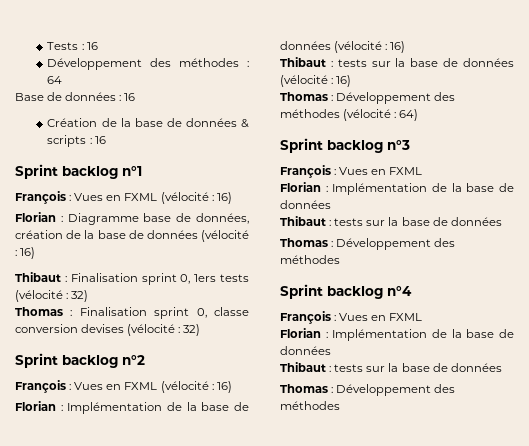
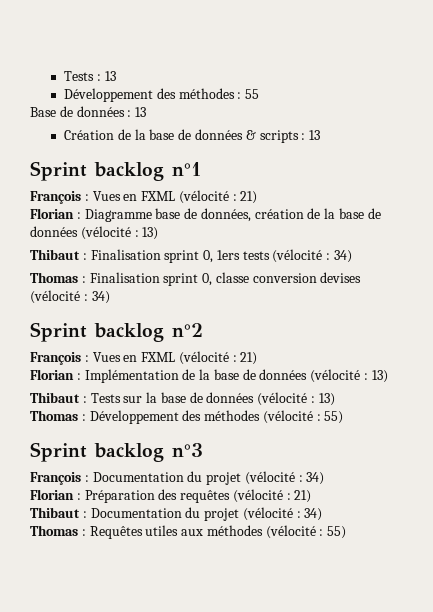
[86,42,98,50] 16 -> [104,71,116,81] 13
[47,76,63,84] 64 -> [245,89,260,99] 55
[124,93,136,101] 16 -> [135,107,147,117] 13
[94,136,106,144] 16 -> [309,130,321,140] 13
[216,192,232,204] 16) -> [240,191,258,204] 21)
[20,247,36,259] 16) -> [142,227,159,240] 13)
[71,290,89,302] 32) -> [334,250,353,263] 34)
[183,324,201,336] 32) -> [91,291,110,304] 34)
[216,381,232,393] 16) -> [240,352,258,365] 21)
[390,41,406,53] [280,57,367,67] 16) // Thibaut : tests -> [371,370,388,383] [30,392,121,403] 13) // Thibaut : Tests
[336,75,352,87] 16) -> [318,393,335,406] 13)
[399,109,419,121] 64) -> [324,411,344,424] 55)
[339,167,423,175] [280,182,514,195] [280,200,331,209] [280,216,502,226] [280,238,456,250] [280,255,340,264] [280,284,412,299] [280,311,423,324] [280,328,514,341] [280,346,331,355] [280,362,502,372] [280,384,456,396] [280,401,340,410] Vues en FXML // Florian : Implémentation de la base de données // Thibaut : tests sur la base de données // Thomas : Développement des méthodes // Sprint backlog n°4 // François : Vues en FXML // Florian : Implémentation de la base de données // Thibaut : tests sur la base de données // Thomas : Développement des méthodes -> [92,471,325,485] [30,489,312,503] [30,507,323,521] [30,525,347,539] Documentation du projet (vélocité : 34) // Florian : Préparation des requêtes (vélocité : 21) // Thibaut : Documentation du projet (vélocité : 34) // Thomas : Requêtes utiles aux méthodes (vélocité : 55)

